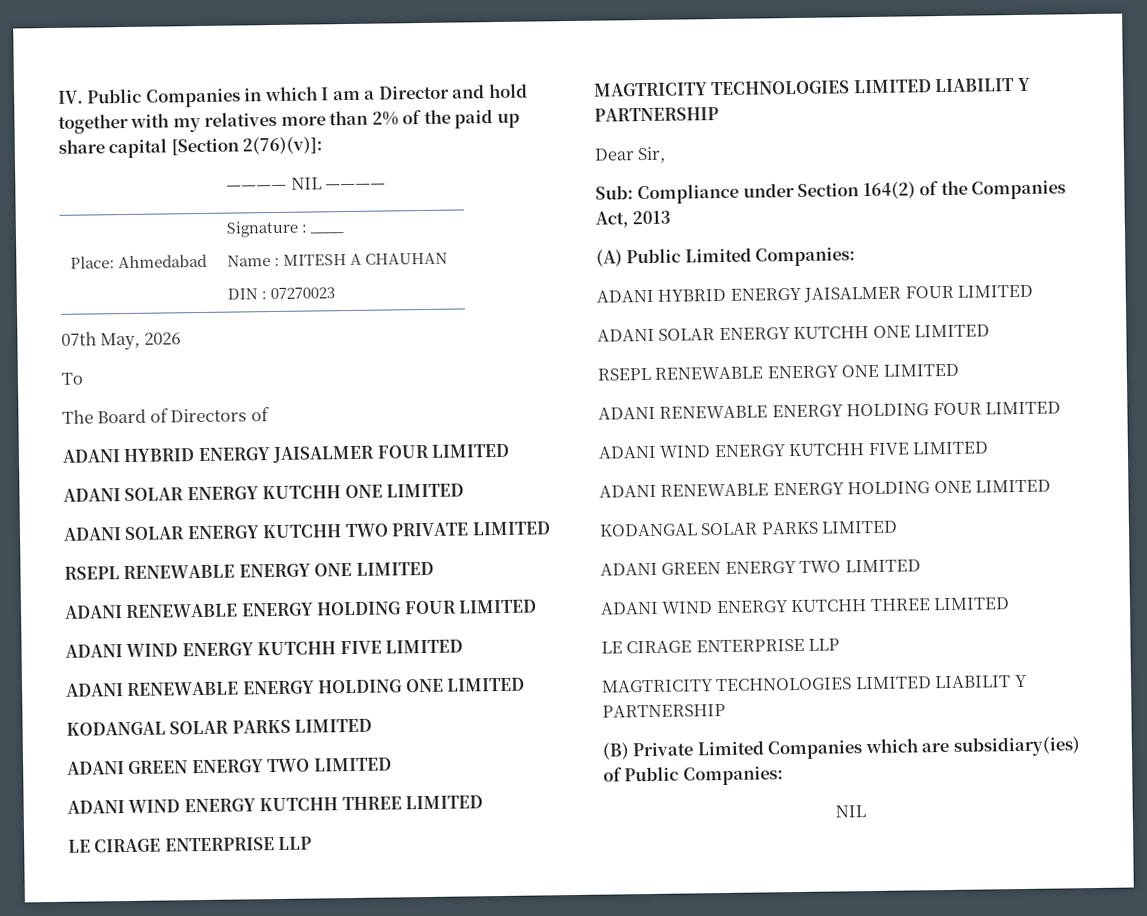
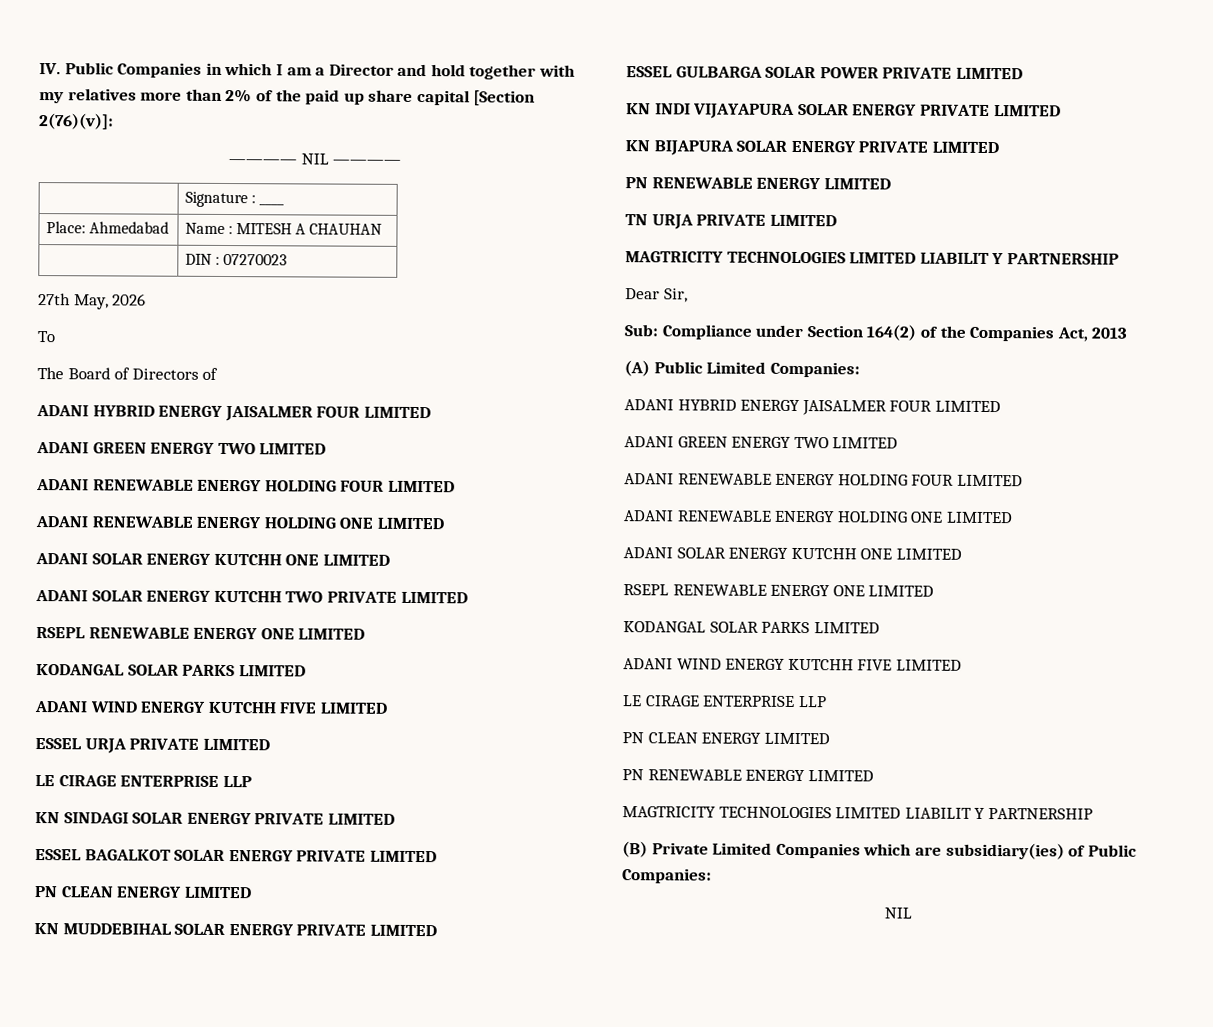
[61,331,97,346] 07th -> [38,293,71,306] 27th
(510, 450) none -> [36,442,327,455] [36,479,455,493] [35,516,444,530] // ADANI GREEN ENERGY TWO LIMITED // ADANI RENEWABLE ENERGY HOLDING FOUR LIMITED // ADANI RENEWABLE ENERGY HOLDING ONE LIMITED
[64,599,538,619] [65,639,464,658] [65,677,526,697] [66,718,373,736] [67,757,392,775] [67,795,484,814] [68,836,313,853] ADANI RENEWABLE ENERGY HOLDING FOUR LIMITED // ADANI WIND ENERGY KUTCHH FIVE LIMITED // ADANI RENEWABLE ENERGY HOLDING ONE LIMITED // KODANGAL SOLAR PARKS LIMITED // ADANI GREEN ENERGY TWO LIMITED // ADANI WIND ENERGY KUTCHH THREE LIMITED // LE CIRAGE ENTERPRISE LLP -> [36,664,306,677] [34,701,388,714] [35,738,270,754] [35,775,252,788] [35,812,395,825] [35,849,437,863] [34,886,252,899] [34,923,437,937] [626,66,1023,80] [626,103,1061,119] [625,140,999,156] [625,177,891,190] [625,214,837,230] KODANGAL SOLAR PARKS LIMITED // ADANI WIND ENERGY KUTCHH FIVE LIMITED // ESSEL URJA PRIVATE LIMITED // LE CIRAGE ENTERPRISE LLP // KN SINDAGI SOLAR ENERGY PRIVATE LIMITED // ESSEL BAGALKOT SOLAR ENERGY PRIVATE LIMITED // PN CLEAN ENERGY LIMITED // KN MUDDEBIHAL SOLAR ENERGY PRIVATE LIMITED // ESSEL GULBARGA SOLAR POWER PRIVATE LIMITED // KN INDI VIJAYAPURA SOLAR ENERGY PRIVATE LIMITED // KN BIJAPURA SOLAR ENERGY PRIVATE LIMITED // PN RENEWABLE ENERGY LIMITED // TN URJA PRIVATE LIMITED
(1034, 291) none -> [624,436,899,449] [624,473,1023,487] [623,510,1013,524] // ADANI GREEN ENERGY TWO LIMITED // ADANI RENEWABLE ENERGY HOLDING FOUR LIMITED // ADANI RENEWABLE ENERGY HOLDING ONE LIMITED
[598,401,1062,420] [598,441,989,459] [599,479,1052,498] [599,520,899,537] [600,559,921,576] [600,597,1011,615] [601,638,841,654] ADANI RENEWABLE ENERGY HOLDING FOUR LIMITED // ADANI WIND ENERGY KUTCHH FIVE LIMITED // ADANI RENEWABLE ENERGY HOLDING ONE LIMITED // KODANGAL SOLAR PARKS LIMITED // ADANI GREEN ENERGY TWO LIMITED // ADANI WIND ENERGY KUTCHH THREE LIMITED // LE CIRAGE ENTERPRISE LLP -> [623,621,880,634] [623,658,962,671] [622,695,827,708] [622,732,830,745] [622,769,874,782] KODANGAL SOLAR PARKS LIMITED // ADANI WIND ENERGY KUTCHH FIVE LIMITED // LE CIRAGE ENTERPRISE LLP // PN CLEAN ENERGY LIMITED // PN RENEWABLE ENERGY LIMITED

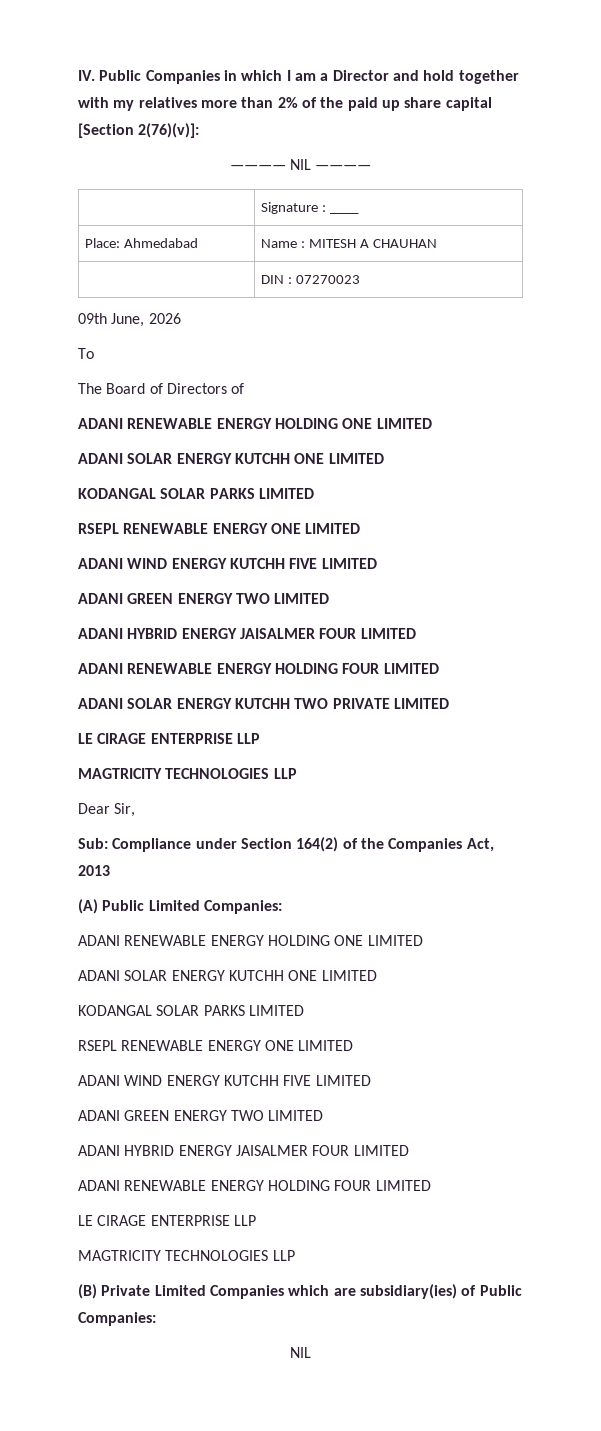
[38,293,109,310] 27th May, -> [78,313,145,327] 09th June,
[36,405,431,422] [36,442,327,455] [36,479,455,493] // ADANI HYBRID ENERGY JAISALMER FOUR LIMITED // ADANI GREEN ENERGY TWO LIMITED // ADANI RENEWABLE ENERGY HOLDING FOUR LIMITED -> (245, 388) none
[35,590,468,604] [36,627,366,640] [36,664,306,677] [34,701,388,714] [35,738,127,754] ADANI SOLAR ENERGY KUTCHH TWO PRIVATE LIMITED // RSEPL RENEWABLE ENERGY ONE LIMITED // KODANGAL SOLAR PARKS LIMITED // ADANI WIND ENERGY KUTCHH FIVE LIMITED // ESSEL URJA -> [78,488,314,499] [78,523,361,534] [78,558,377,569] [78,593,330,604] [78,628,416,639] [78,663,439,674] [78,698,329,709] KODANGAL SOLAR PARKS LIMITED // RSEPL RENEWABLE ENERGY ONE LIMITED // ADANI WIND ENERGY KUTCHH FIVE LIMITED // ADANI GREEN ENERGY TWO LIMITED // ADANI HYBRID ENERGY JAISALMER FOUR LIMITED // ADANI RENEWABLE ENERGY HOLDING FOUR LIMITED // ADANI SOLAR ENERGY KUTCHH TWO
[35,812,395,825] [35,849,437,863] [34,886,252,899] [34,923,437,937] [626,66,1023,80] [626,103,1061,119] [625,140,999,156] [625,177,891,190] [625,214,837,230] [625,251,1119,265] KN SINDAGI SOLAR ENERGY PRIVATE LIMITED // ESSEL BAGALKOT SOLAR ENERGY PRIVATE LIMITED // PN CLEAN ENERGY LIMITED // KN MUDDEBIHAL SOLAR ENERGY PRIVATE LIMITED // ESSEL GULBARGA SOLAR POWER PRIVATE LIMITED // KN INDI VIJAYAPURA SOLAR ENERGY PRIVATE LIMITED // KN BIJAPURA SOLAR ENERGY PRIVATE LIMITED // PN RENEWABLE ENERGY LIMITED // TN URJA PRIVATE LIMITED // MAGTRICITY TECHNOLOGIES LIMITED LIABILIT Y PARTNERSHIP -> [78,768,297,779] MAGTRICITY TECHNOLOGIES LLP
[624,399,1001,416] [624,436,899,449] [624,473,1023,487] // ADANI HYBRID ENERGY JAISALMER FOUR LIMITED // ADANI GREEN ENERGY TWO LIMITED // ADANI RENEWABLE ENERGY HOLDING FOUR LIMITED -> (282, 907) none
[623,584,935,597] [623,621,880,634] [623,658,962,671] [622,695,827,708] [622,732,830,745] [622,769,874,782] [622,806,1093,820] // RSEPL RENEWABLE ENERGY ONE LIMITED // KODANGAL SOLAR PARKS LIMITED // ADANI WIND ENERGY KUTCHH FIVE LIMITED // LE CIRAGE ENTERPRISE LLP // PN CLEAN ENERGY LIMITED // PN RENEWABLE ENERGY LIMITED // MAGTRICITY TECHNOLOGIES LIMITED LIABILIT Y PARTNERSHIP -> [78,1005,304,1016] [78,1040,354,1051] [78,1075,371,1086] [78,1110,324,1121] [78,1145,409,1156] [78,1180,431,1191] [78,1215,256,1226] [78,1250,295,1261] // KODANGAL SOLAR PARKS LIMITED // RSEPL RENEWABLE ENERGY ONE LIMITED // ADANI WIND ENERGY KUTCHH FIVE LIMITED // ADANI GREEN ENERGY TWO LIMITED // ADANI HYBRID ENERGY JAISALMER FOUR LIMITED // ADANI RENEWABLE ENERGY HOLDING FOUR LIMITED // LE CIRAGE ENTERPRISE LLP // MAGTRICITY TECHNOLOGIES LLP

